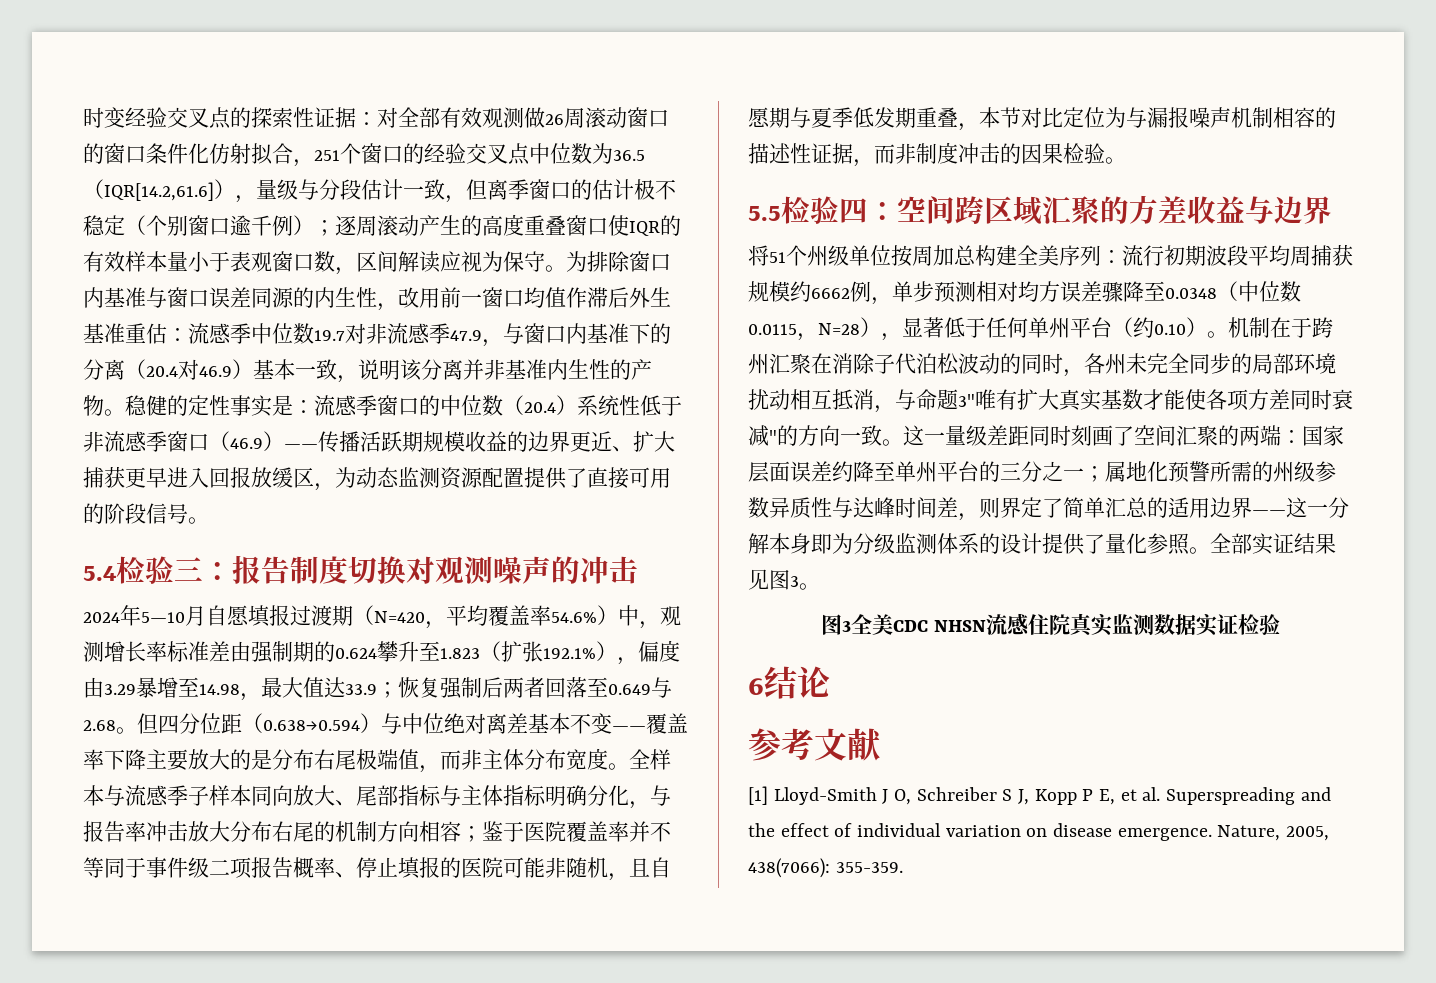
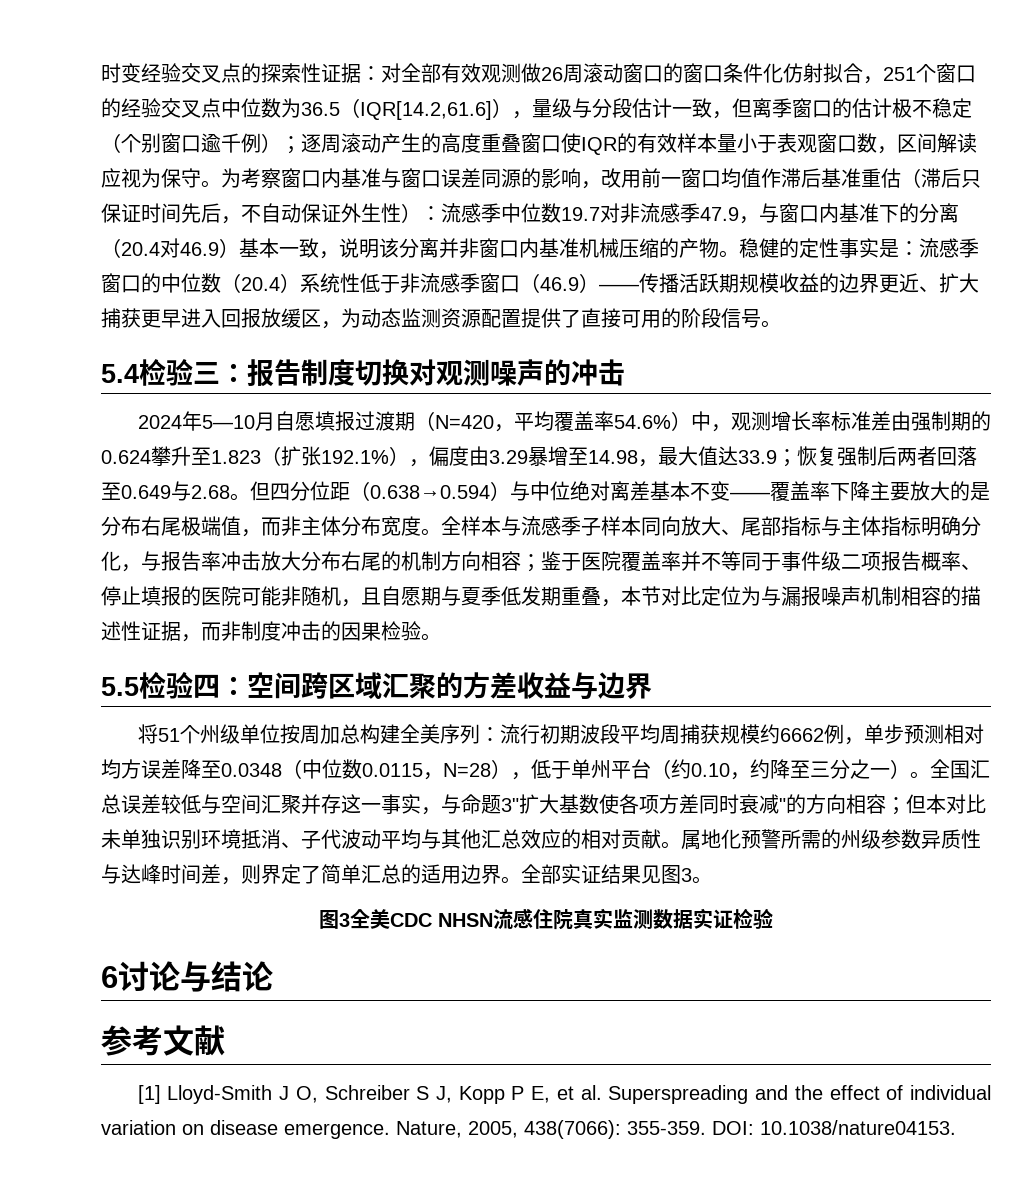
[587,251,630,272] 排除 -> [241,168,281,189] 考察
[314,287,377,308] 内生性 -> [541,168,581,188] 影响
[629,287,671,308] 外生 -> (821, 178) none
(167, 333) none -> [901,168,981,188] [101,203,421,224] （滞后只保证时间先后，不自动保证外生性）
[505,359,610,380] 基准内生性 -> [479,238,659,258] 窗口内基准机械压缩
[1102,281,1123,302] 骤 -> (181, 769) none
[902,317,1028,338] 显著低于任何 -> [531,759,571,779] 低于
[1186,317,1333,338] [748,353,1336,377] [748,389,1185,413] ）。机制在于跨州汇聚在消除子代泊松波动的同时，各州未完全同步的局部环境扰动相互抵消，与命题3"唯有扩大真实基数才能 -> [730,759,990,780] [101,794,599,815] ，约降至三分之一）。全国汇总误差较低与空间汇聚并存这一事实，与命题3"扩大基数
[840,425,1344,446] [748,461,1105,483] 一致。这一量级差距同时刻画了空间汇聚的两端：国家层面误差约降至单州平台的三分之一； -> [846,794,986,815] [101,829,681,849] 相容；但本对比未单独识别环境抵消、子代波动平均与其他汇总效应的相对贡献。
[1252,497,1349,518] [748,533,1190,555] ——这一分解本身即为分级监测体系的设计提供了量化参照 -> (501, 874) none
(764, 686) none -> [118,961,211,992] 讨论与
(903, 867) none -> [712,1120,956,1135] DOI: 10.1038/nature04153.

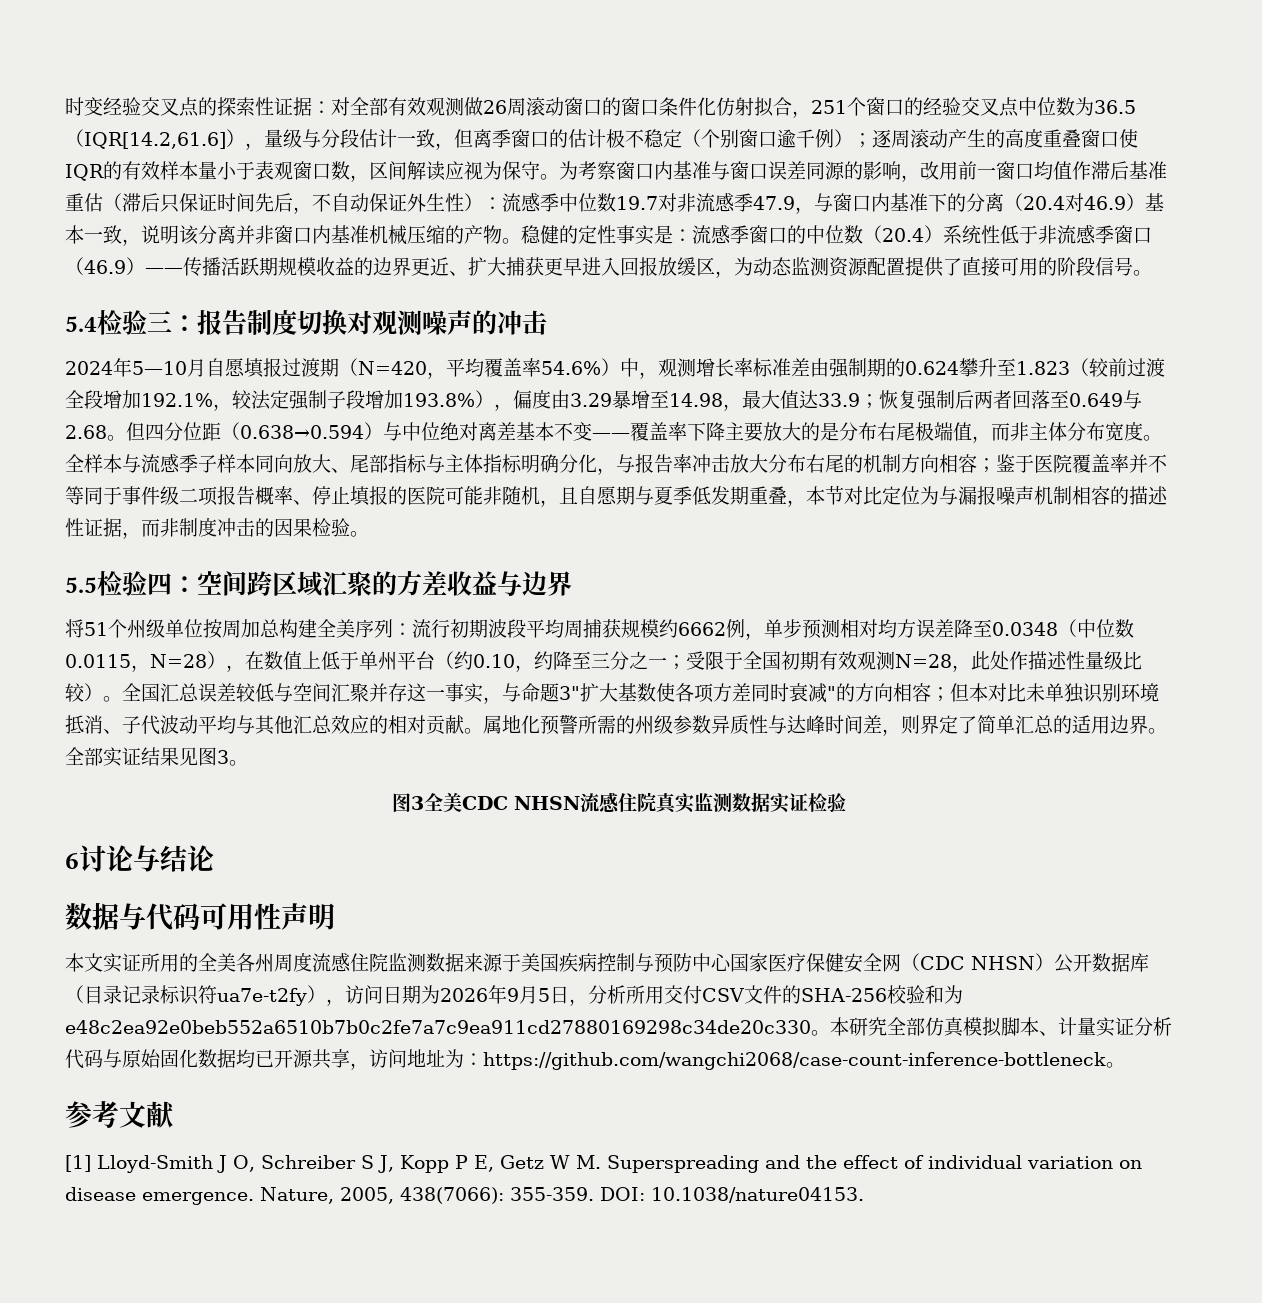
[281,446,389,466] 扩张192.1% -> [1089,358,1165,377] [65,390,475,411] 较前过渡全段增加192.1%，较法定强制子段增加193.8%
(531, 776) none -> [245,651,321,670] 在数值上
(890, 772) none -> [667,651,1142,672] [65,683,85,702] ；受限于全国初期有效观测N=28，此处作描述性量级比较
(273, 976) none -> [65,902,335,931] [65,953,1149,973] [65,985,963,1006] [65,1017,1172,1037] [65,1049,1125,1070] // 数据与代码可用性声明 // 本文实证所用的全美各州周度流感住院监测数据来源于美国疾病控制与预防中心国家医疗保健安全网（CDC NHSN）公开数据库（目录记录标识符ua7e-t2fy），访问日期为2026年9月5日，分析所用交付CSV文件的SHA-256校验和为e48c2ea92e0beb552a6510b7b0c2fe7a7c9ea911cd27880169298c34de20c330。本研究全部仿真模拟脚本、计量实证分析代码与原始固化数据均已开源共享，访问地址为：https://github.com/wangchi2068/case-count-inference-bottleneck。
[556,1085,602,1100] et al. -> [499,1155,601,1169] Getz W M.

